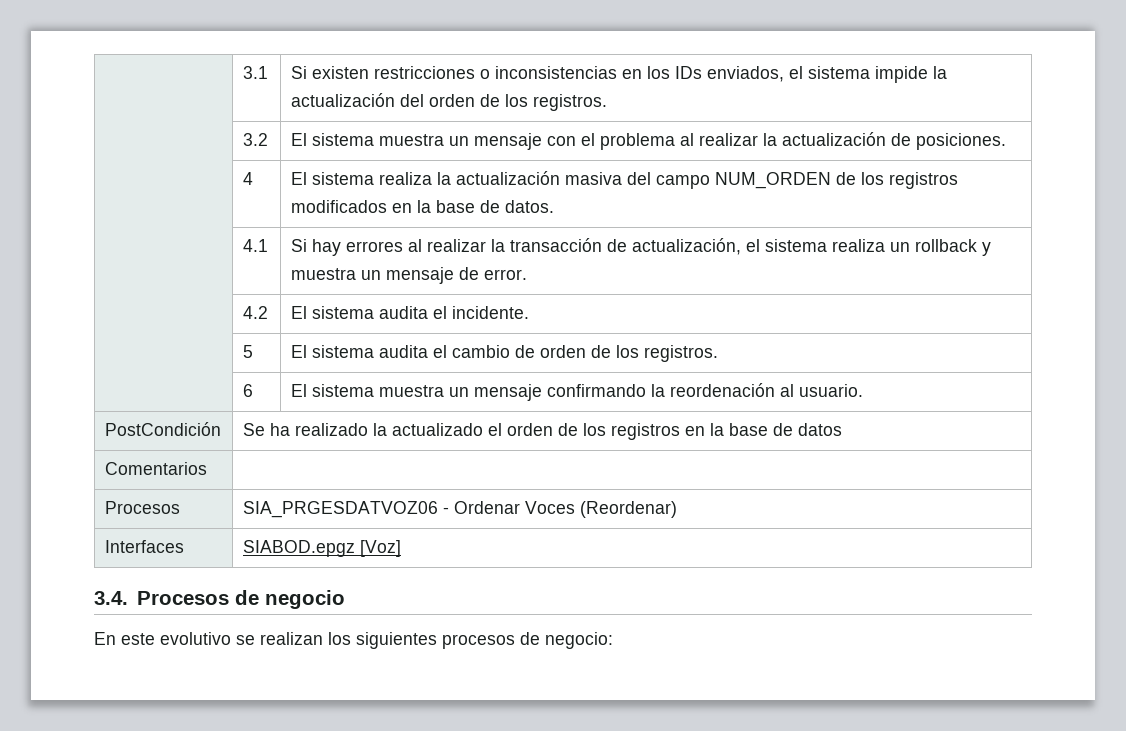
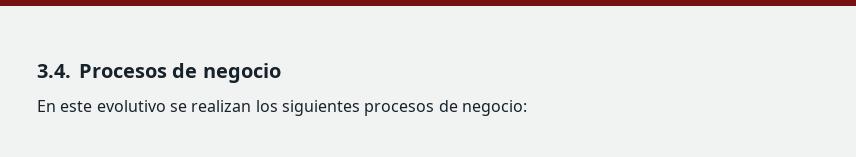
[242,66,268,79] [290,66,947,83] [290,93,607,111] [242,133,268,146] [290,132,1006,150] [242,172,253,185] [290,171,958,189] [290,200,554,213] [242,239,268,252] [290,238,991,256] [290,267,527,284] [242,306,268,319] [290,306,529,319] [242,345,253,358] [290,345,718,362] [242,384,253,397] [290,383,863,401] [104,422,221,436] [242,423,842,440] [104,462,207,475] [104,501,180,514] [242,501,677,518] [104,540,184,553] [242,540,401,557] | 3.1 | Si existen restricciones o inconsistencias en los IDs enviados, el sistema impide la actualización del orden de los registros. // | 3.2 | El sistema muestra un mensaje con el problema al realizar la actualización de posiciones. // | 4 | El sistema realiza la actualización masiva del campo NUM_ORDEN de los registros modificados en la base de datos. // | 4.1 | Si hay errores al realizar la transacción de actualización, el sistema realiza un rollback y muestra un mensaje de error. // | 4.2 | El sistema audita el incidente. // | 5 | El sistema audita el cambio de orden de los registros. // | 6 | El sistema muestra un mensaje confirmando la reordenación al usuario. // PostCondición | Se ha realizado la actualizado el orden de los registros en la base de datos // Comentarios | // Procesos | SIA_PRGESDATVOZ06 - Ordenar Voces (Reordenar) // Interfaces | SIABOD.epgz [Voz] // -> (37, 71) none

